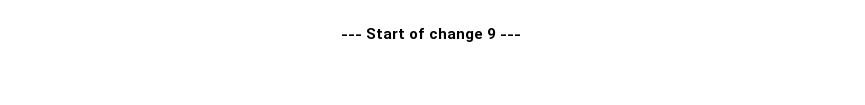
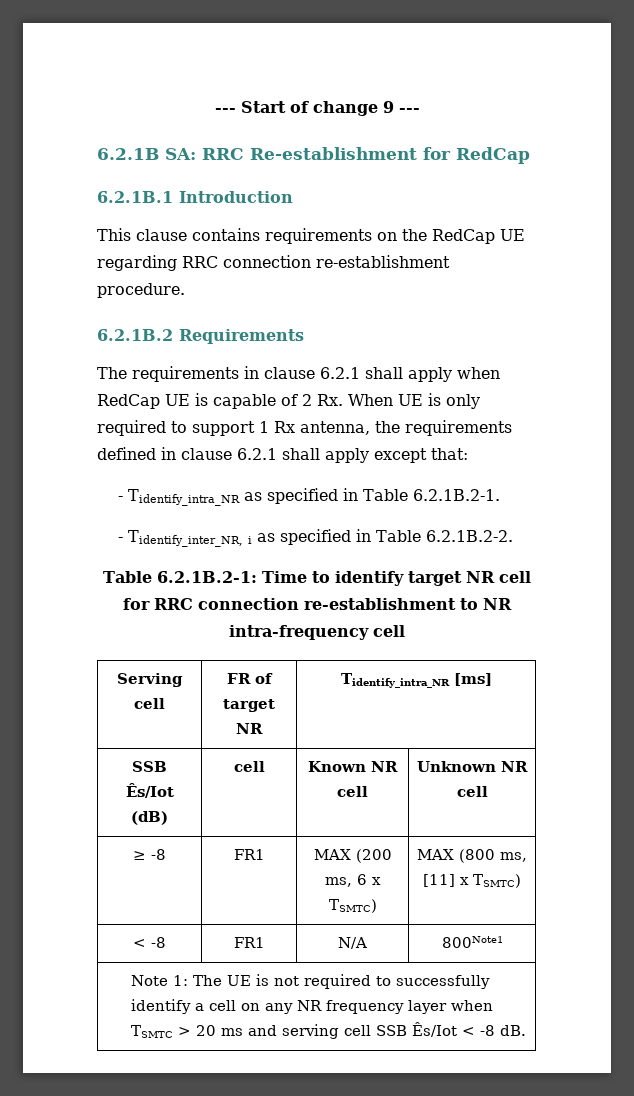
(522, 36) none -> [97,147,530,164] [97,191,293,203] [97,228,525,244] [97,255,450,271] [97,283,185,298] [97,329,304,344] [97,366,500,382] [97,393,480,409] [97,420,512,436] [97,447,468,463] [118,488,501,506] [118,529,514,547] [103,571,531,586] [123,598,512,610] [229,625,405,640] [117,673,183,687] [134,698,165,709] [227,673,273,684] [223,699,275,712] [236,723,263,734] [340,673,492,688] [132,761,167,772] [125,783,174,798] [131,811,168,825] [233,761,265,772] [308,761,398,772] [337,786,368,797] [417,761,528,772] [456,786,488,797] [133,849,166,860] [233,849,265,860] [313,849,392,863] [325,874,381,887] [328,899,377,913] [417,849,527,863] [423,874,521,888] [133,937,166,948] [233,937,265,948] [338,937,367,949] [441,936,503,948] [131,974,491,989] [131,999,494,1014] [131,1022,527,1039] // 6.2.1B SA: RRC Re-establishment for RedCap // 6.2.1B.1 Introduction // This clause contains requirements on the RedCap UE regarding RRC connection re-establishment procedure. // 6.2.1B.2 Requirements // The requirements in clause 6.2.1 shall apply when RedCap UE is capable of 2 Rx. When UE is only required to support 1 Rx antenna, the requirements defined in clause 6.2.1 shall apply except that: // - Tidentify_intra_NR as specified in Table 6.2.1B.2-1. // - Tidentify_inter_NR, i as specified in Table 6.2.1B.2-2. // Table 6.2.1B.2-1: Time to identify target NR cell for RRC connection re-establishment to NR intra-frequency cell // Serving cell | FR of target NR | Tidentify_intra_NR [ms] // SSB Ês/Iot (dB) | cell | Known NR cell | Unknown NR cell // ≥ -8 | FR1 | MAX (200 ms, 6 x TSMTC) | MAX (800 ms, [11] x TSMTC) // < -8 | FR1 | N/A | 800Note1 // Note 1: The UE is not required to successfully identify a cell on any NR frequency layer when TSMTC > 20 ms and serving cell SSB Ês/Iot < -8 dB.

